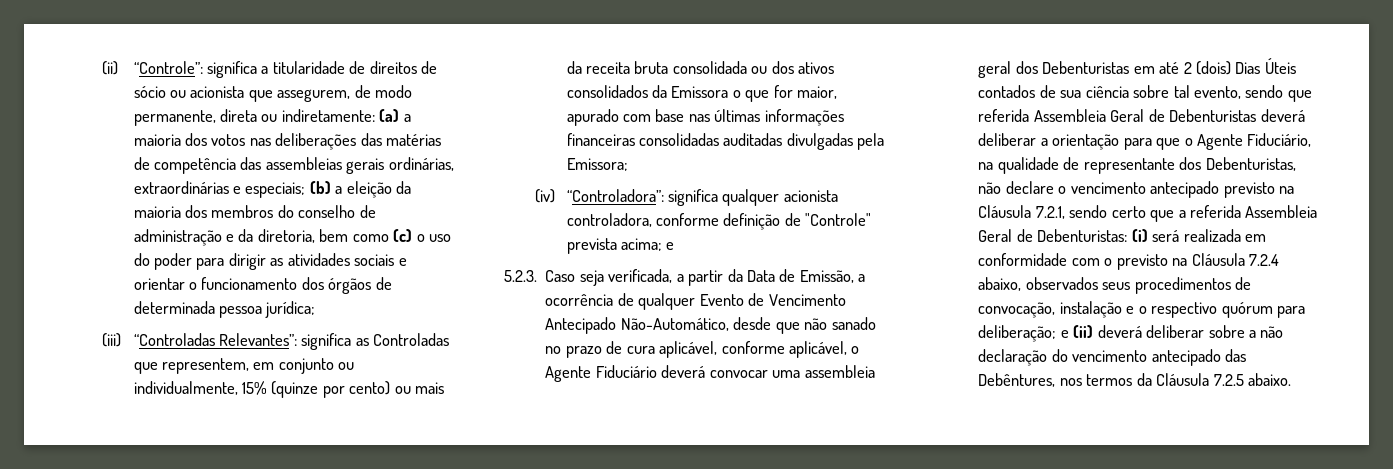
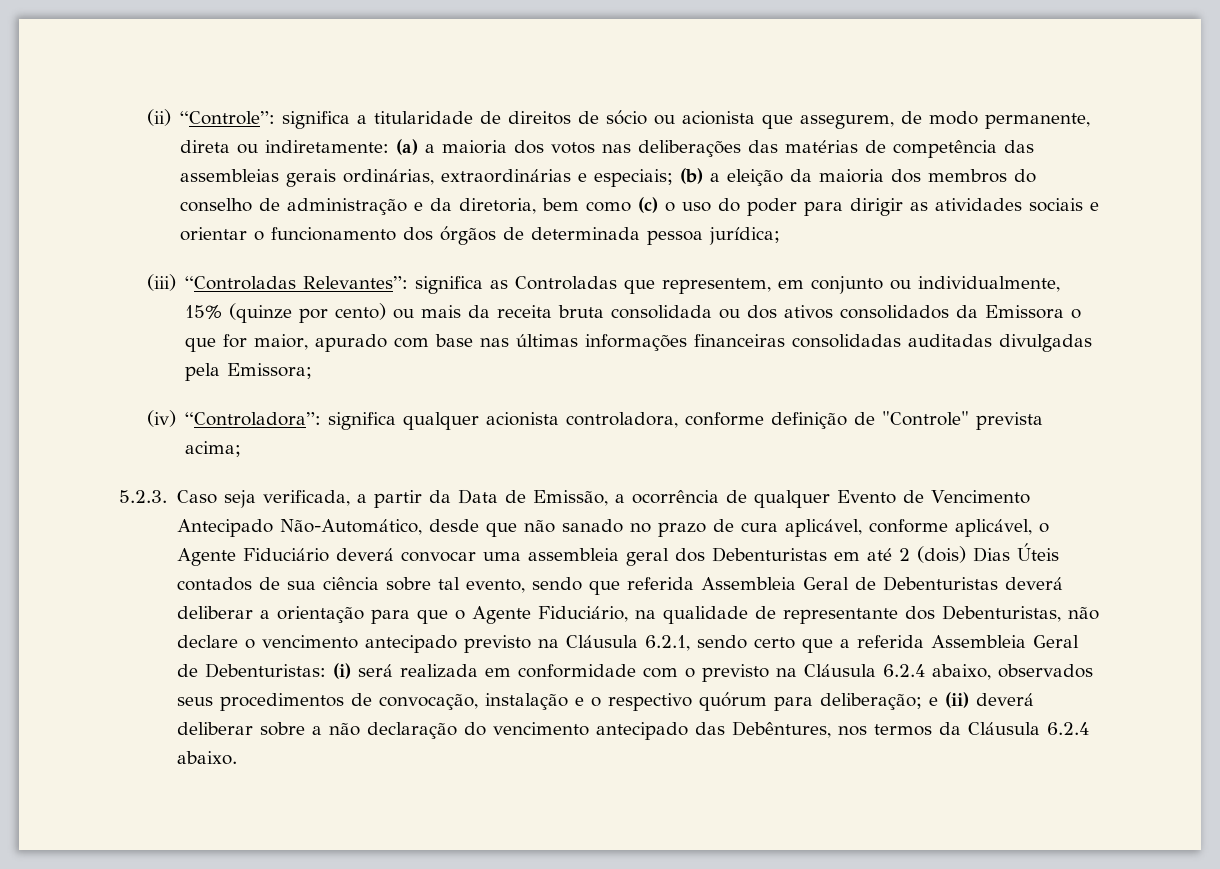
[666,242,675,250] e -> (242, 449) none
[1035,206,1065,219] 7.2.1, -> [644,635,690,651] 6.2.1,
[1248,254,1279,266] 7.2.4 -> [882,664,925,677] 6.2.4
[1213,374,1244,386] 7.2.5 -> [1046,722,1089,735] 6.2.4

